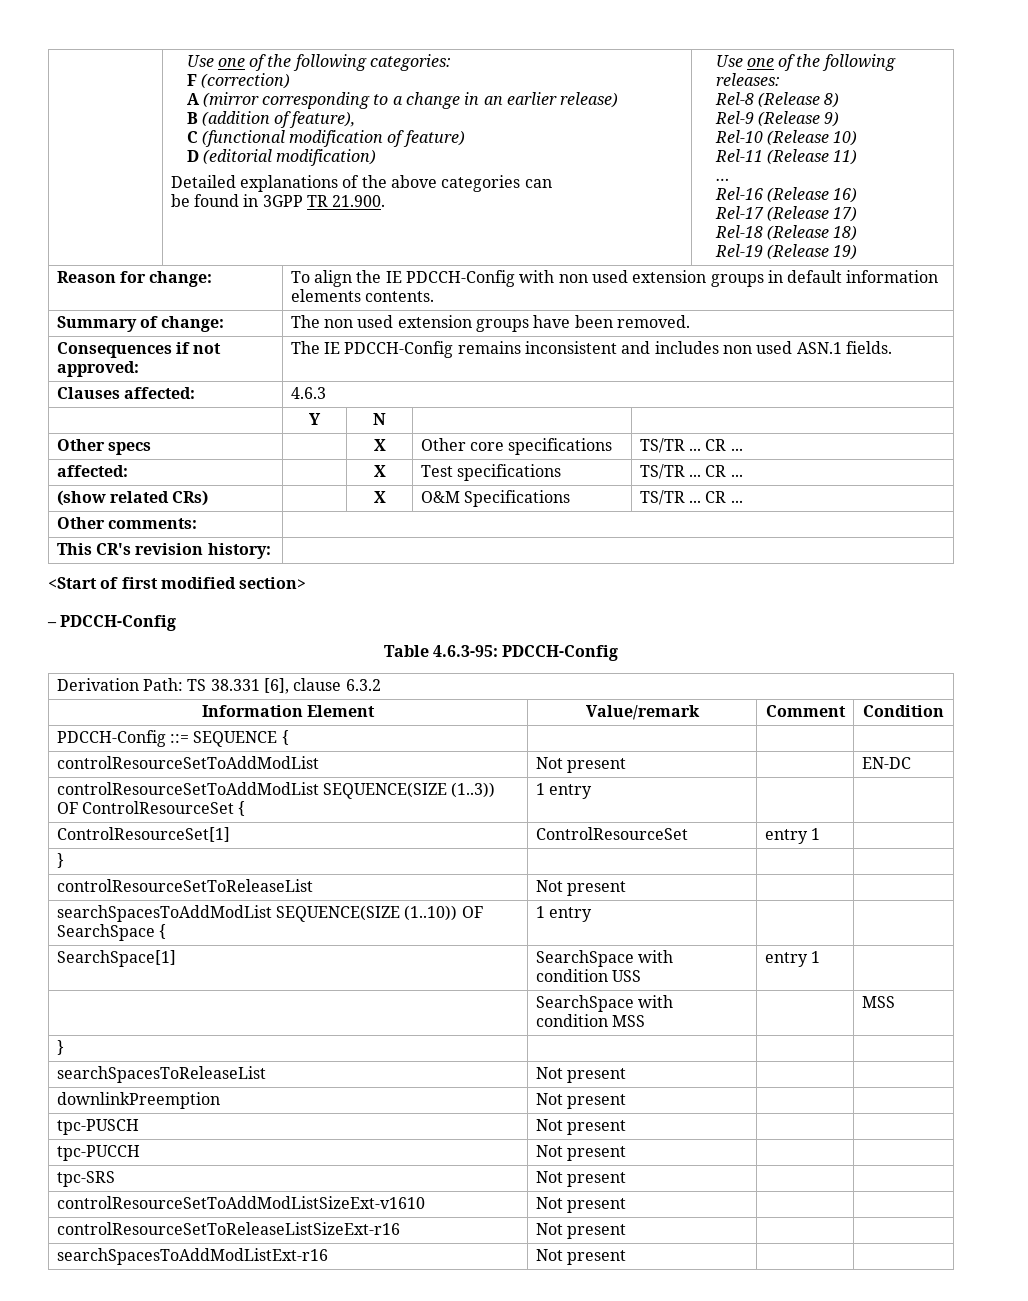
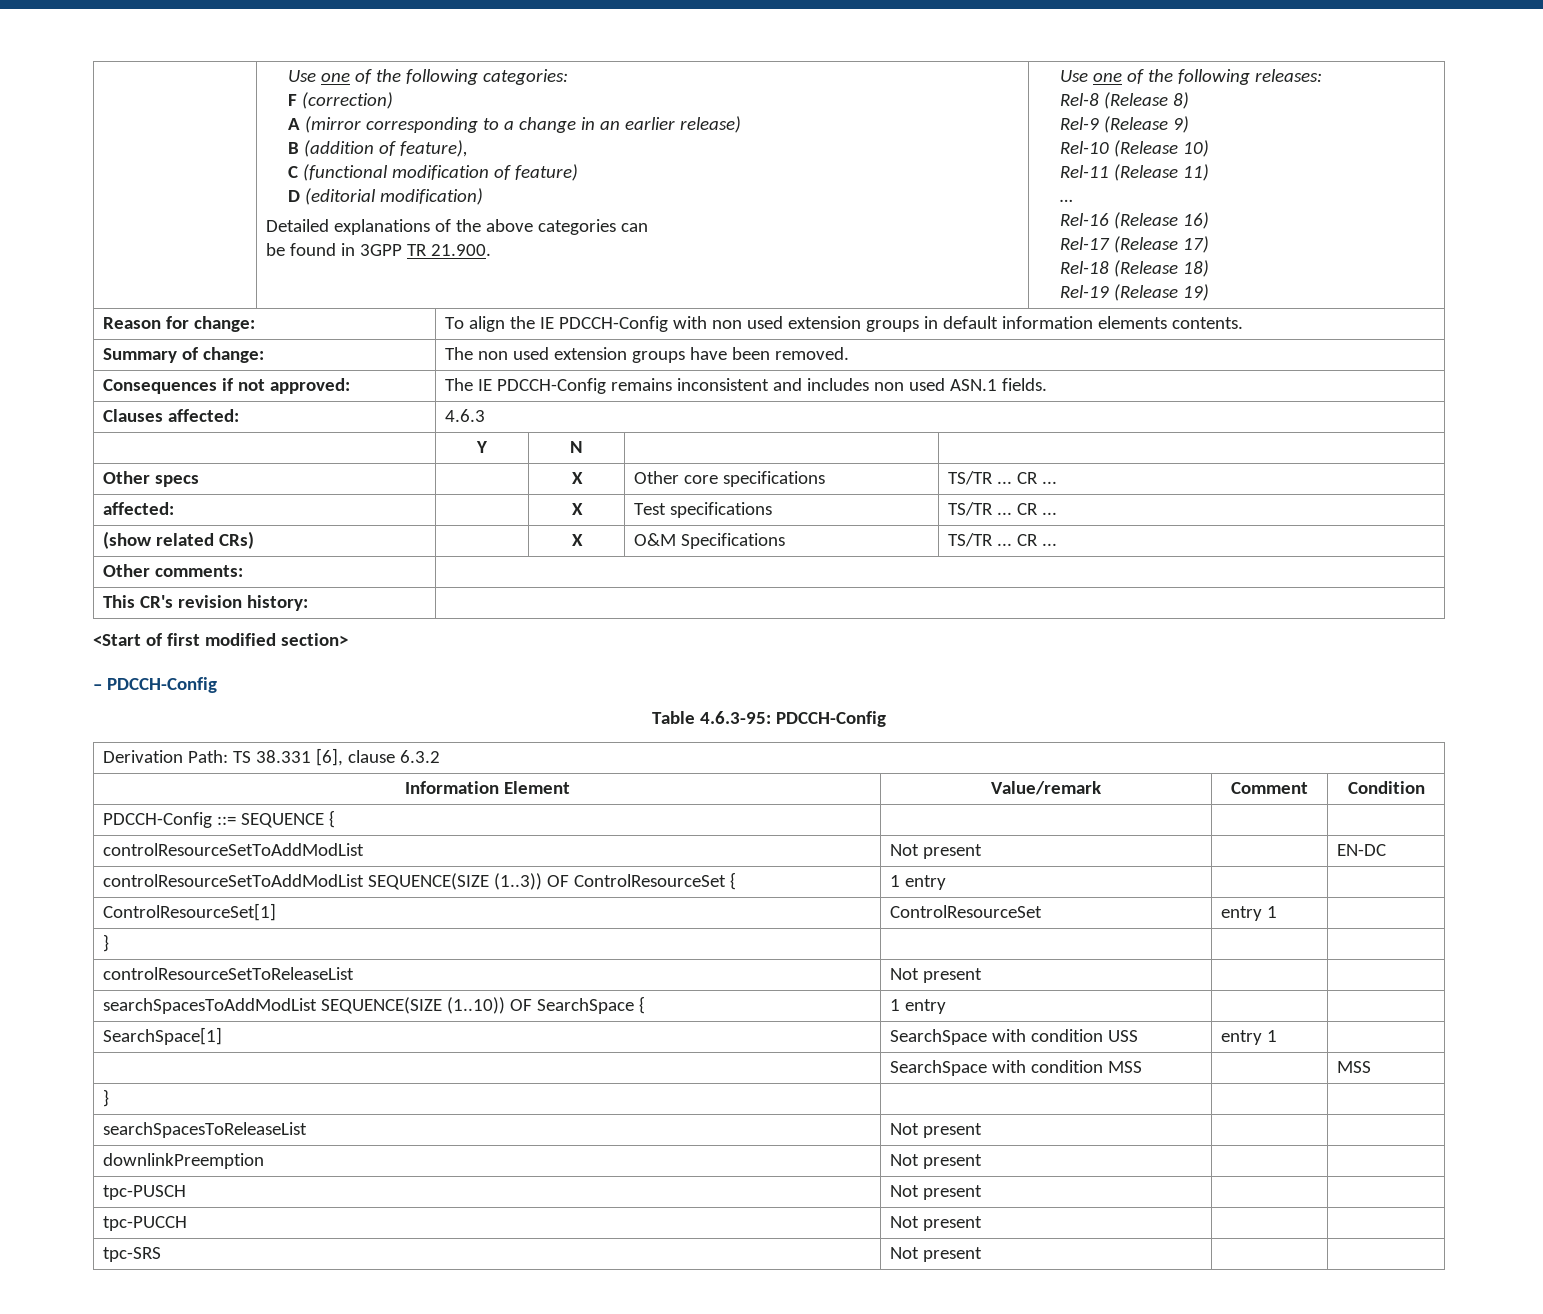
[56,1196,425,1209] [535,1197,626,1213] [56,1222,400,1235] [535,1223,626,1239] [56,1248,328,1265] [535,1249,626,1265] // controlResourceSetToAddModListSizeExt-v1610 | Not present | | // controlResourceSetToReleaseListSizeExt-r16 | Not present | | // searchSpacesToAddModListExt-r16 | Not present | | -> (982, 1254) none

